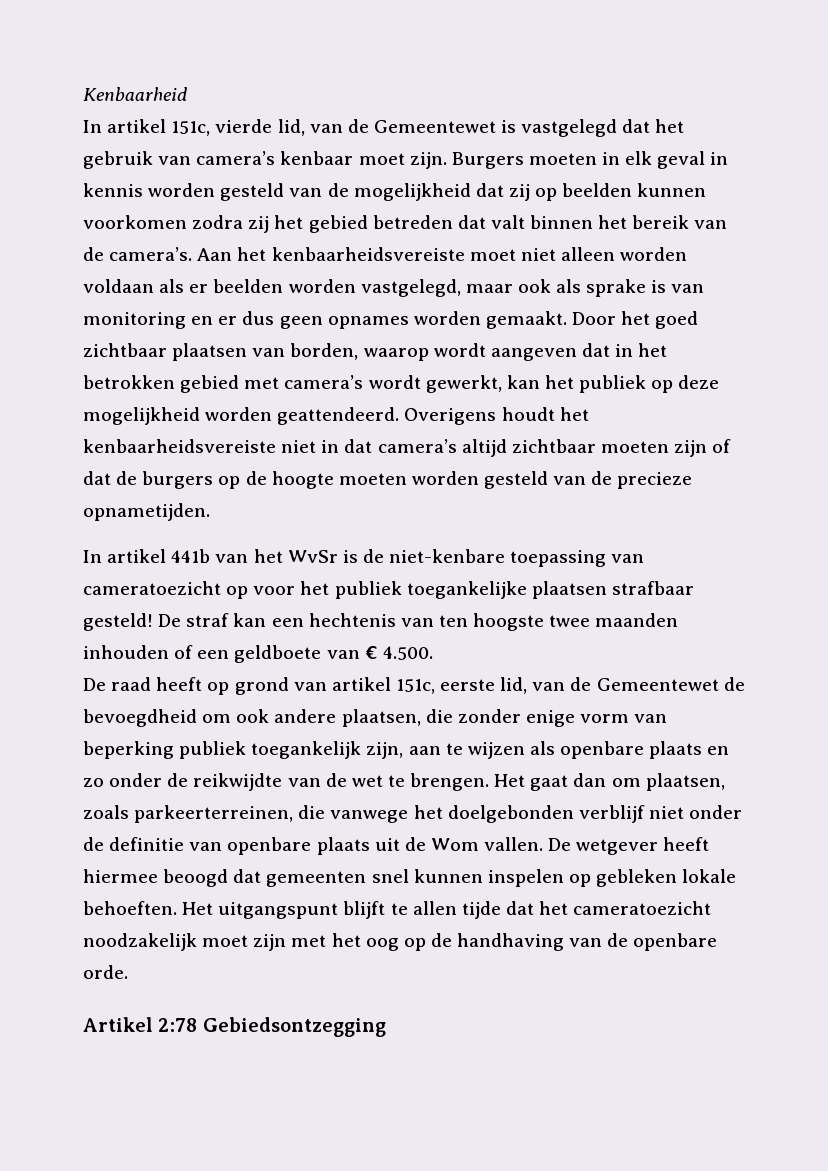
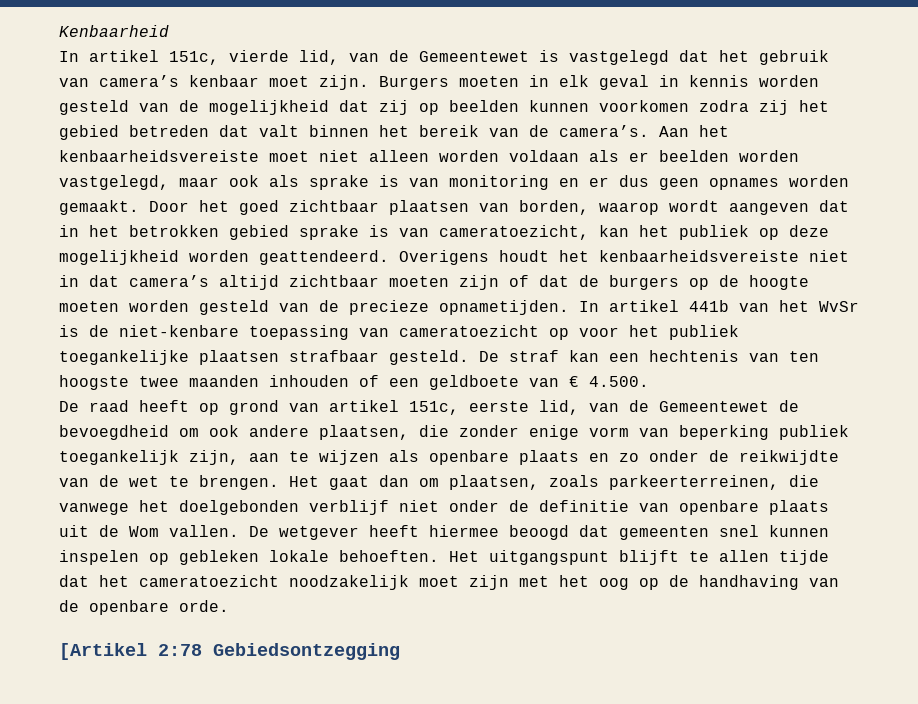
[244,375,502,393] met camera’s wordt gewerkt, -> [299,225,589,240] sprake is van cameratoezicht,
(210, 512) // -> (569, 307) none
[83,613,153,631] gesteld! -> [389,350,469,365] gesteld.
[83,1017,153,1032] Artikel -> [59,643,147,660] [Artikel

